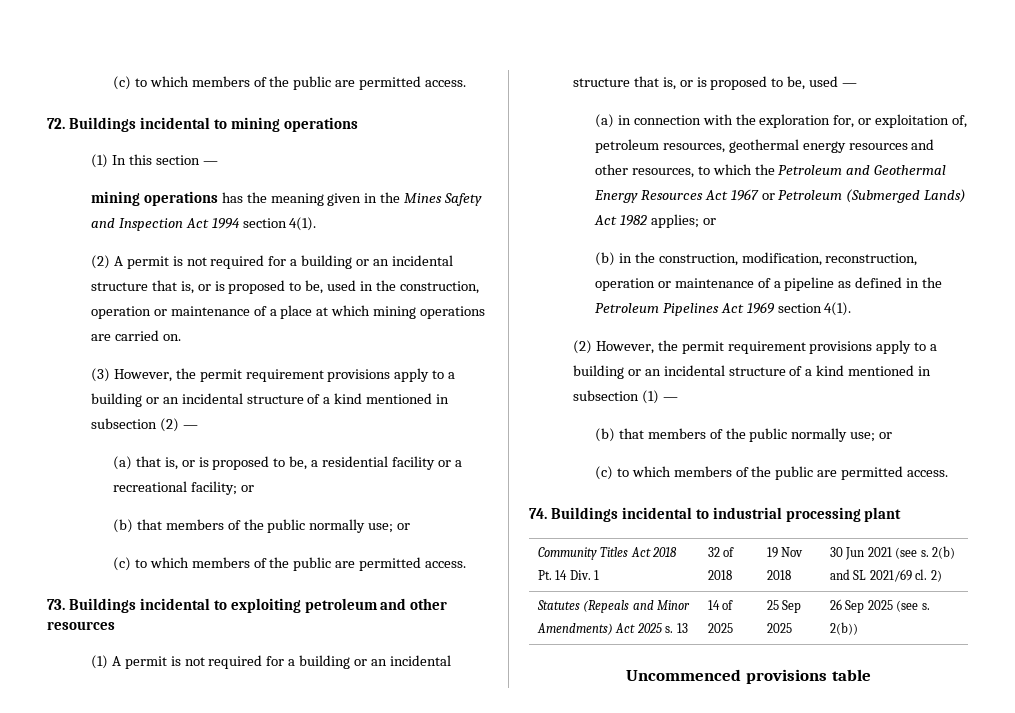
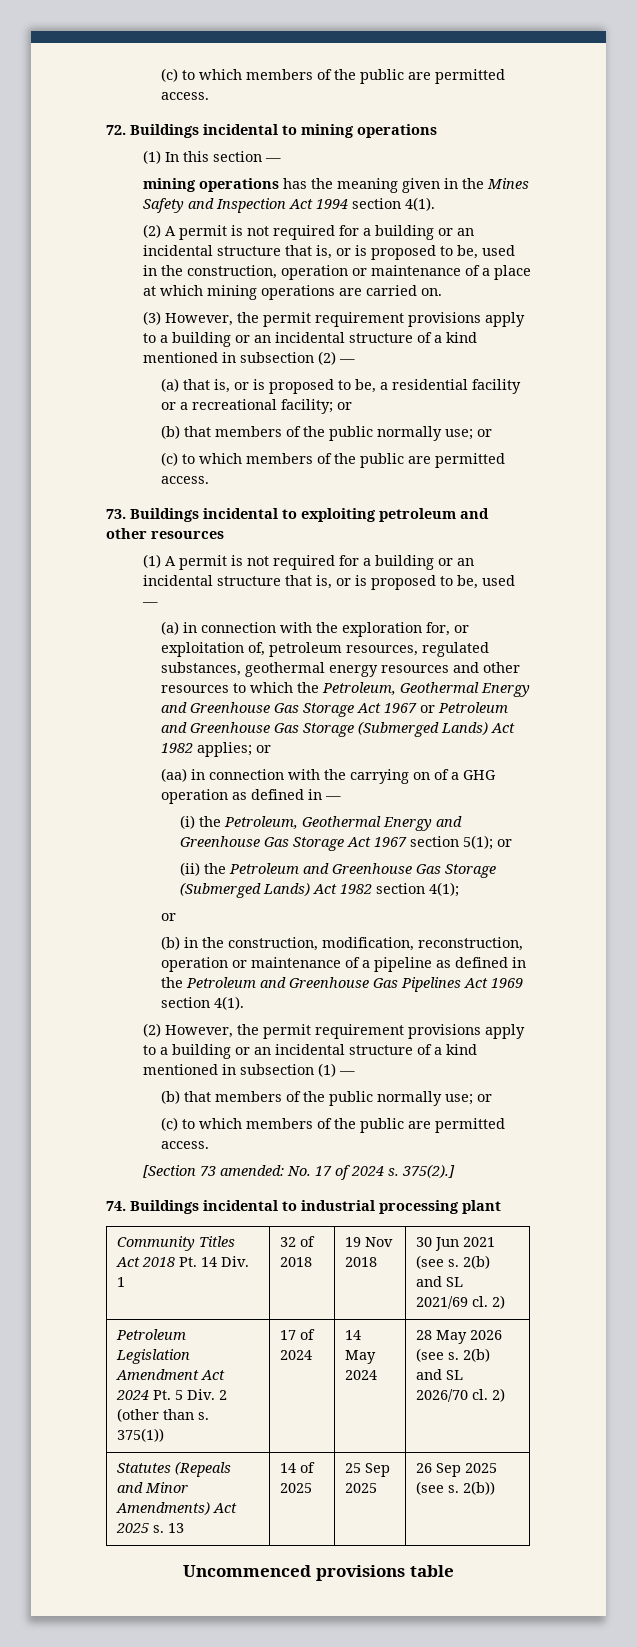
(725, 148) none -> [422,642,490,657] [161,662,242,676] regulated substances,
[631,168,694,178] resources, -> [161,685,230,693] resources
[778,165,947,175] [593,189,843,203] Petroleum and Geothermal Energy Resources Act 1967 or Petroleum -> [322,682,531,697] [161,702,509,717] [161,722,355,737] Petroleum, Geothermal Energy and Greenhouse Gas Storage Act 1967 or Petroleum and Greenhouse Gas Storage
(716, 221) none -> [161,768,497,784] [161,789,342,804] [179,815,462,831] [179,835,512,851] [179,862,496,878] [179,882,459,898] [161,913,177,921] // (aa) in connection with the carrying on of a GHG operation as defined in — // (i) the Petroleum, Geothermal Energy and Greenhouse Gas Storage Act 1967 section 5(1); or // (ii) the Petroleum and Greenhouse Gas Storage (Submerged Lands) Act 1982 section 4(1); // or
(659, 308) none -> [260,977,399,988] and Greenhouse Gas
(949, 473) none -> [142,1164,455,1180] // [Section 73 amended: No. 17 of 2024 s. 375(2).]
(942, 576) none -> [116,1329,187,1340] [116,1349,191,1364] [116,1369,226,1380] [116,1389,228,1400] [117,1408,210,1422] [117,1428,165,1442] [280,1329,316,1340] [280,1350,313,1360] [345,1330,362,1340] [345,1350,377,1364] [345,1370,378,1380] [416,1330,503,1344] [416,1348,491,1362] [416,1369,464,1380] [416,1388,506,1402] // Petroleum Legislation Amendment Act 2024 Pt. 5 Div. 2 (other than s. 375(1)) | 17 of 2024 | 14 May 2024 | 28 May 2026 (see s. 2(b) and SL 2026/70 cl. 2)

